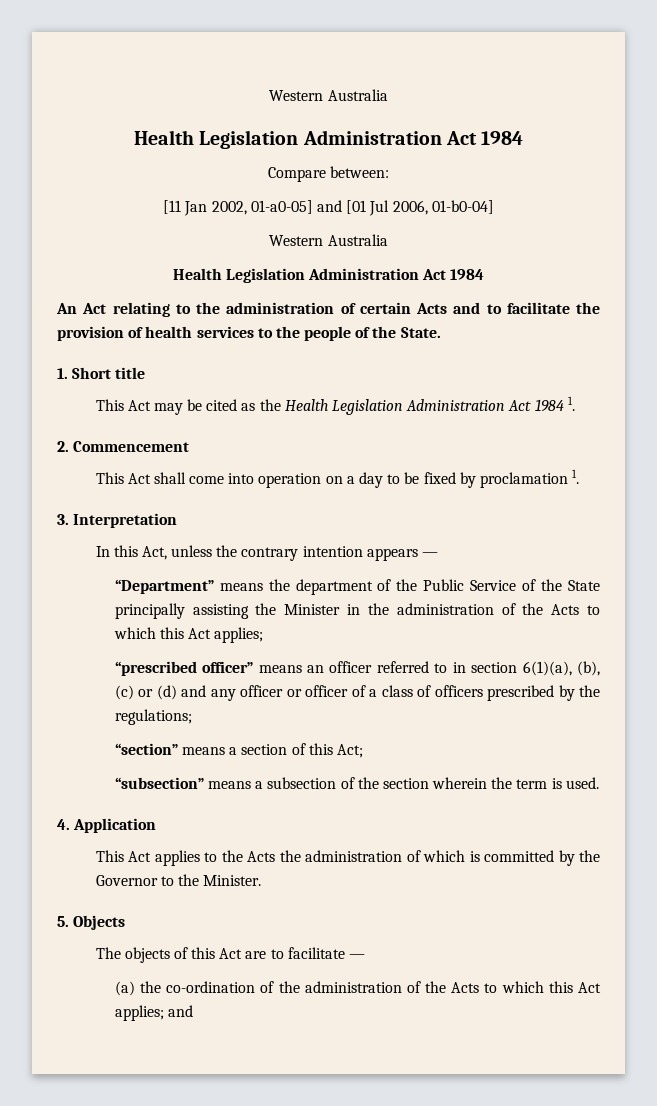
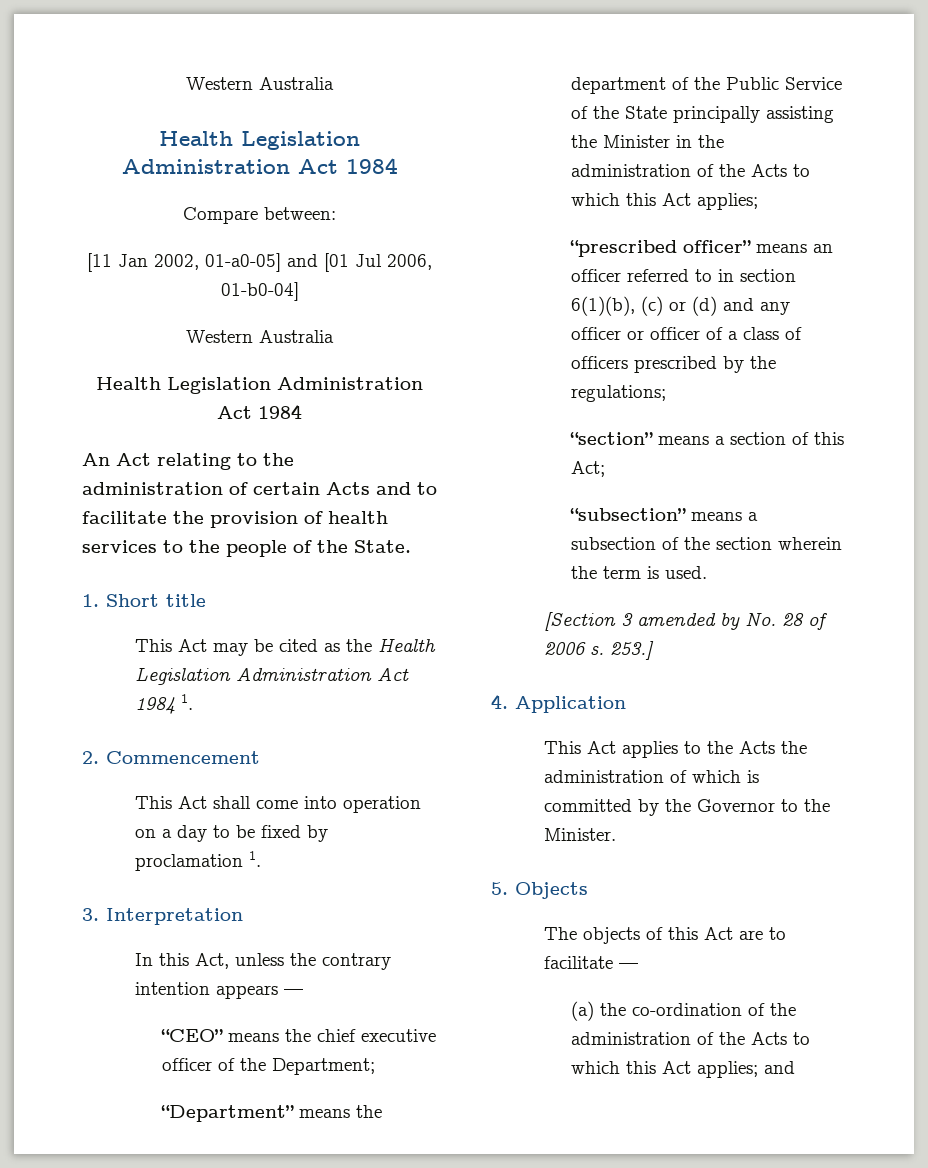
(438, 554) none -> [161,1029,437,1042] [162,1058,376,1075] // “CEO” means the chief executive officer of the Department;
[522,661,600,676] 6(1)(a), (b), -> [571,296,636,316] 6(1)(b),
(599, 783) none -> [544,612,829,631] [544,641,655,660] // [Section 3 amended by No. 28 of 2006 s. 253.]

